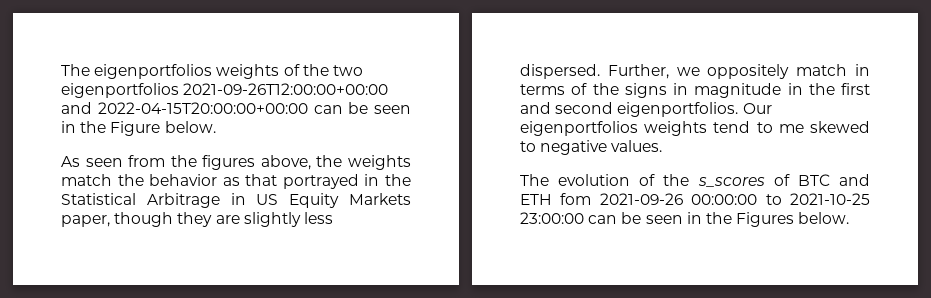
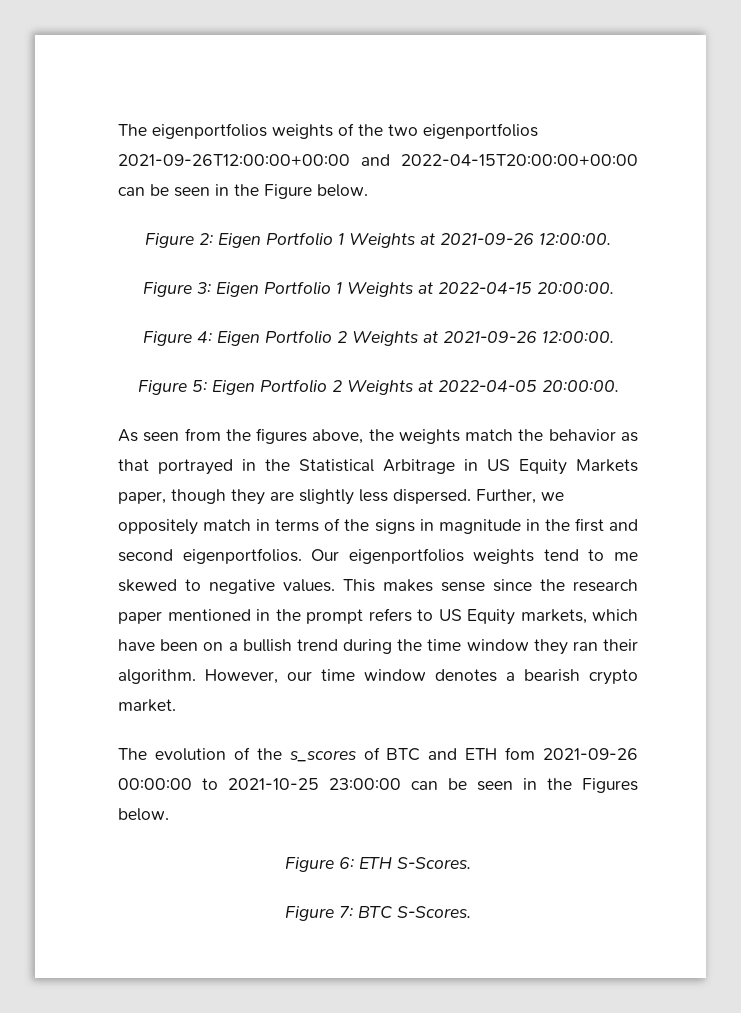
(216, 127) none -> [145,232,611,248] [142,281,614,297] [142,330,614,346] [137,379,619,395] // Figure 2: Eigen Portfolio 1 Weights at 2021-09-26 12:00:00. // Figure 3: Eigen Portfolio 1 Weights at 2022-04-15 20:00:00. // Figure 4: Eigen Portfolio 2 Weights at 2021-09-26 12:00:00. // Figure 5: Eigen Portfolio 2 Weights at 2022-04-05 20:00:00.
(663, 146) none -> [343,579,638,592] [118,608,638,625] [118,639,639,655] [118,669,638,685] [118,699,176,712] This makes sense since the research paper mentioned in the prompt refers to US Equity markets, which have been on a bullish trend during the time window they ran their algorithm. However, our time window denotes a bearish crypto market.
(850, 218) none -> [285,857,471,872] [285,906,471,921] // Figure 6: ETH S-Scores. // Figure 7: BTC S-Scores.

